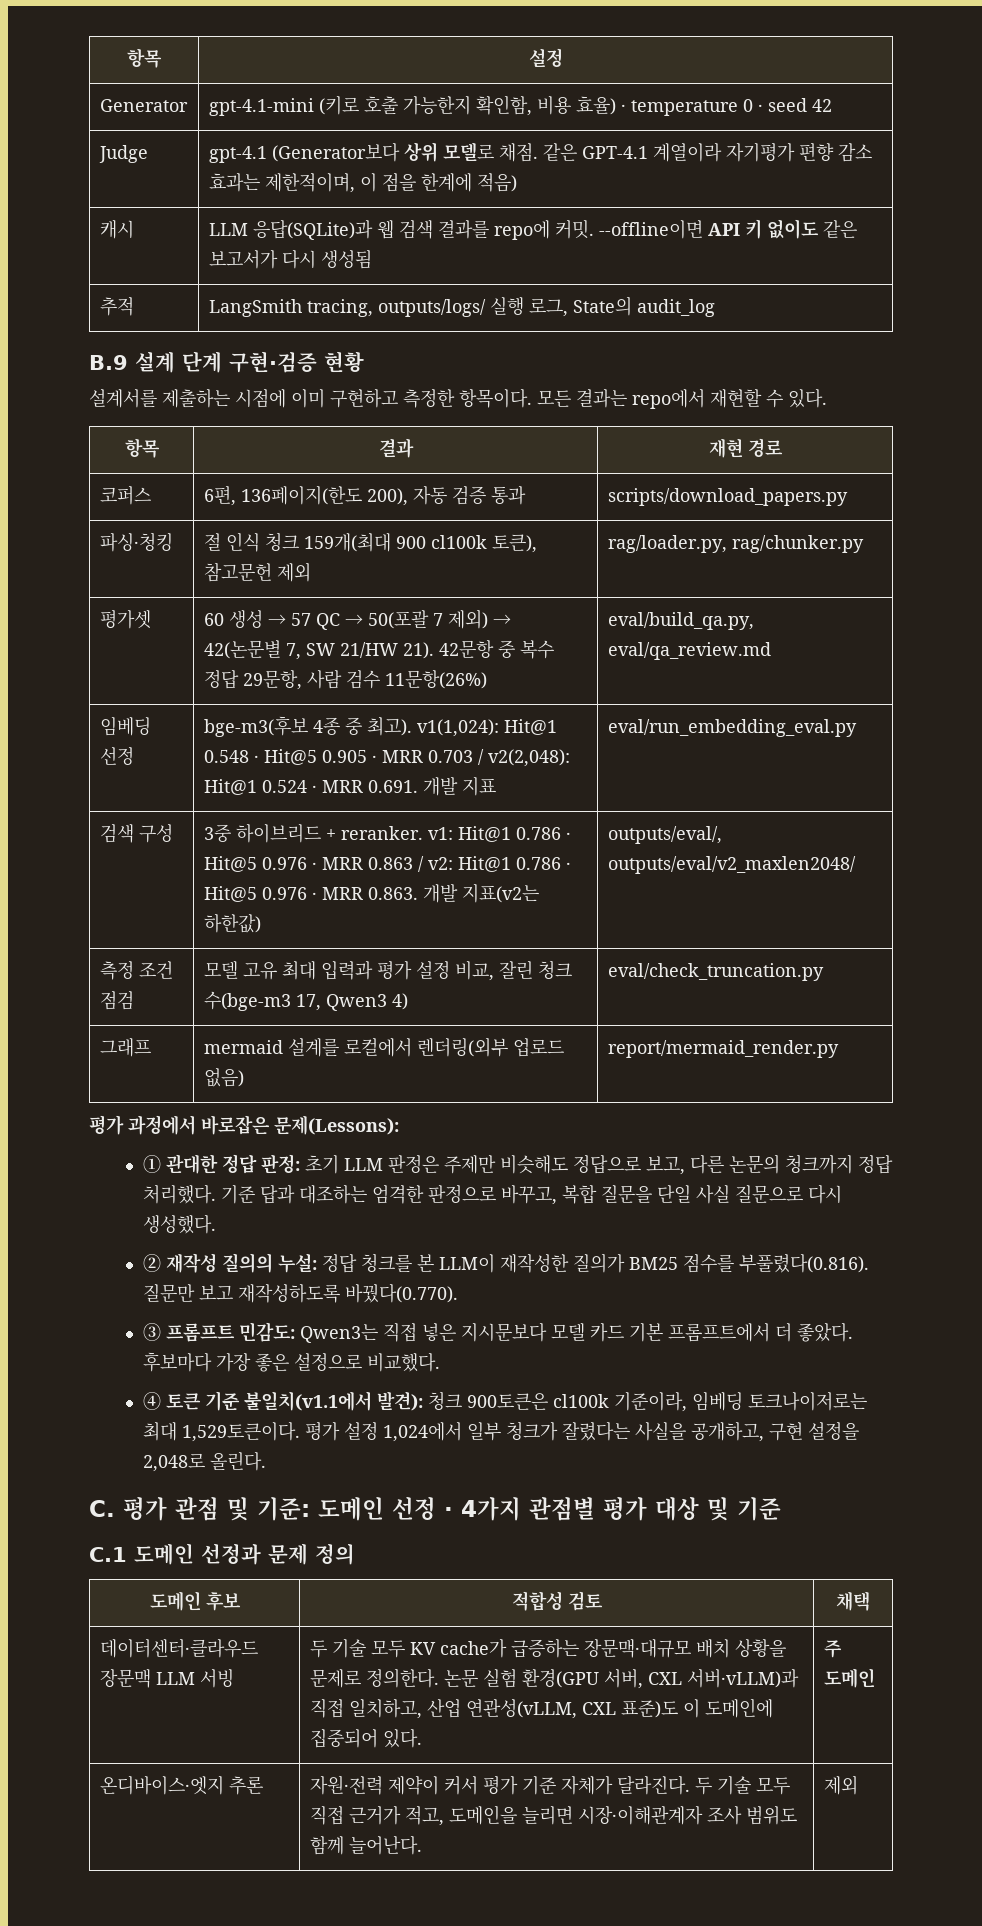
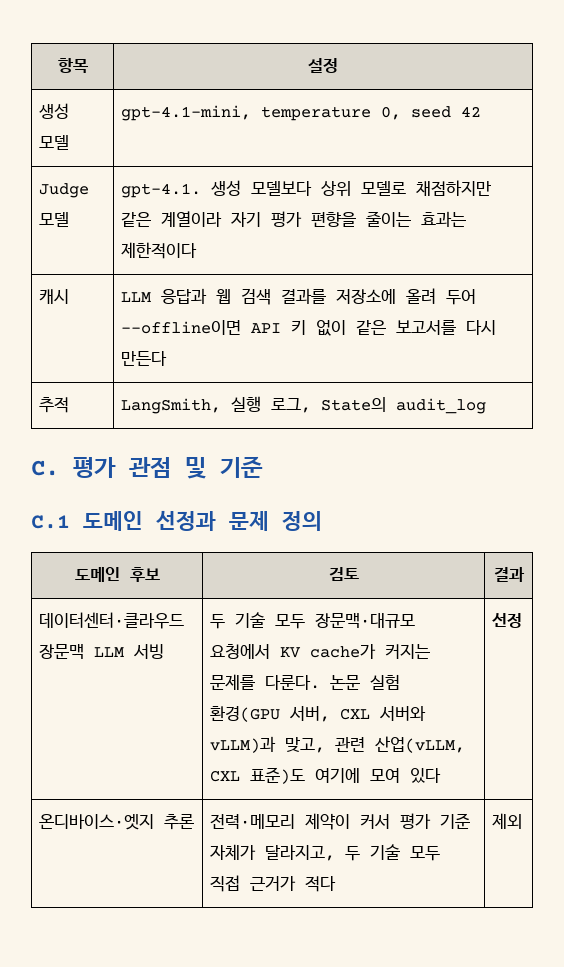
[99,99,188,112] [208,95,832,116] [98,145,148,163] [208,142,872,163] [208,173,517,193] Generator | gpt-4.1-mini (키로 호출 가능한지 확인함, 비용 효율) · temperature 0 · seed 42 // Judge | gpt-4.1 (Generator보다 상위 모델로 채점. 같은 GPT-4.1 계열이라 자기평가 편향 감소 효과는 제한적이며, 이 점을 한계에 적음) -> [39,103,70,119] [39,135,70,150] [121,105,482,121] [39,183,90,198] [39,212,70,227] [121,180,492,198] [121,211,467,227] [121,242,198,259] 생성 모델 | gpt-4.1-mini, temperature 0, seed 42 // Judge 모델 | gpt-4.1. 생성 모델보다 상위 모델로 채점하지만 같은 계열이라 자기 평가 편향을 줄이는 효과는 제한적이다
[252,219,373,240] 응답(SQLite)과 -> [161,288,208,304] 응답과
[493,219,857,240] [208,249,372,269] [99,297,134,316] [208,296,715,317] [89,351,364,373] [89,388,827,409] [124,438,160,458] [378,438,414,458] [708,438,783,458] [99,486,151,505] [203,485,526,506] [607,488,848,506] [99,532,173,552] [203,532,537,553] [203,562,311,582] [607,535,864,553] [99,609,151,629] [203,609,511,630] [203,640,554,660] [203,669,487,690] [607,612,754,630] [607,642,771,660] [99,717,151,736] [99,747,134,765] [203,716,557,737] [203,749,570,767] [203,776,496,796] [607,719,857,737] [99,824,173,843] [203,824,571,843] [203,856,571,872] [203,883,539,903] [203,914,261,933] [607,826,722,844] [607,856,856,874] [99,961,173,980] [99,991,134,1010] [203,960,572,981] [203,991,408,1011] [607,963,824,981] [99,1038,151,1057] [203,1037,564,1057] [203,1068,244,1087] [607,1040,839,1058] [89,1115,399,1135] [142,1154,893,1175] [142,1184,842,1205] [142,1214,216,1234] [142,1253,869,1273] [142,1283,458,1303] [142,1322,853,1343] [142,1352,440,1372] [142,1391,867,1412] [142,1421,859,1442] [142,1451,266,1472] [89,1497,699,1521] repo에 커밋. --offline이면 API 키 없이도 같은 보고서가 다시 생성됨 // 추적 | LangSmith tracing, outputs/logs/ 실행 로그, State의 audit_log // B.9 설계 단계 구현·검증 현황 // 설계서를 제출하는 시점에 이미 구현하고 측정한 항목이다. 모든 결과는 repo에서 재현할 수 있다. // 항목 | 결과 | 재현 경로 // 코퍼스 | 6편, 136페이지(한도 200), 자동 검증 통과 | scripts/download_papers.py // 파싱·청킹 | 절 인식 청크 159개(최대 900 cl100k 토큰), 참고문헌 제외 | rag/loader.py, rag/chunker.py // 평가셋 | 60 생성 → 57 QC → 50(포괄 7 제외) → 42(논문별 7, SW 21/HW 21). 42문항 중 복수 정답 29문항, 사람 검수 11문항(26%) | eval/build_qa.py, eval/qa_review.md // 임베딩 선정 | bge-m3(후보 4종 중 최고). v1(1,024): Hit@1 0.548 · Hit@5 0.905 · MRR 0.703 / v2(2,048): Hit@1 0.524 · MRR 0.691. 개발 지표 | eval/run_embedding_eval.py // 검색 구성 | 3중 하이브리드 + reranker. v1: Hit@1 0.786 · Hit@5 0.976 · MRR 0.863 / v2: Hit@1 0.786 · Hit@5 0.976 · MRR 0.863. 개발 지표(v2는 하한값) | outputs/eval/, outputs/eval/v2_maxlen2048/ // 측정 조건 점검 | 모델 고유 최대 입력과 평가 설정 비교, 잘린 청크 수(bge-m3 17, Qwen3 4) | eval/check_truncation.py // 그래프 | mermaid 설계를 로컬에서 렌더링(외부 업로드 없음) | report/mermaid_render.py // 평가 과정에서 바로잡은 문제(Lessons): // ① 관대한 정답 판정: 초기 LLM 판정은 주제만 비슷해도 정답으로 보고, 다른 논문의 청크까지 정답 처리했다. 기준 답과 대조하는 엄격한 판정으로 바꾸고, 복합 질문을 단일 사실 질문으로 다시 생성했다. // ② 재작성 질의의 누설: 정답 청크를 본 LLM이 재작성한 질의가 BM25 점수를 부풀렸다(0.816). 질문만 보고 재작성하도록 바꿨다(0.770). // ③ 프롬프트 민감도: Qwen3는 직접 넣은 지시문보다 모델 카드 기본 프롬프트에서 더 좋았다. 후보마다 가장 좋은 설정으로 비교했다. // ④ 토큰 기준 불일치(v1.1에서 발견): 청크 900토큰은 cl100k 기준이라, 임베딩 토크나이저로는 최대 1,529토큰이다. 평가 설정 1,024에서 일부 청크가 잘렸다는 사실을 공개하고, 구현 설정을 2,048로 올린다. // C. 평가 관점 및 기준: 도메인 선정 · 4가지 관점별 평가 대상 -> [336,288,477,305] [121,320,497,336] [121,351,168,366] [39,397,70,413] [121,396,487,414] [31,457,171,478] 저장소에 올려 두어 --offline이면 API 키 없이 같은 보고서를 다시 만든다 // 추적 | LangSmith, 실행 로그, State의 audit_log // C. 평가 관점
[511,1591,563,1611] 적합성 -> (160, 574) none
[836,1591,870,1611] 채택 -> [493,567,525,582] 결과
[409,1639,786,1658] [309,1668,439,1688] KV cache가 급증하는 장문맥·대규모 배치 상황을 문제로 정의한다. -> [315,613,416,628] [210,644,431,659] [210,674,321,690] 장문맥·대규모 요청에서 KV cache가 커지는 문제를 다룬다.
[686,1669,799,1688] [309,1698,773,1719] [309,1728,422,1748] [823,1640,842,1658] [823,1668,875,1688] 서버·vLLM)과 직접 일치하고, 산업 연관성(vLLM, CXL 표준)도 이 도메인에 집중되어 있다. | 주 도메인 -> [379,706,427,721] [210,736,466,753] [210,767,442,784] [492,613,523,628] 서버와 vLLM)과 맞고, 관련 산업(vLLM, CXL 표준)도 여기에 모여 있다 | 선정
[309,1775,383,1795] 자원·전력 -> [210,814,296,829] 전력·메모리
[616,1775,690,1795] 달라진다. -> [265,845,336,861] 달라지고,
[404,1805,797,1826] [309,1835,422,1855] 적고, 도메인을 늘리면 시장·이해관계자 조사 범위도 함께 늘어난다. -> [305,876,337,892] 적다

